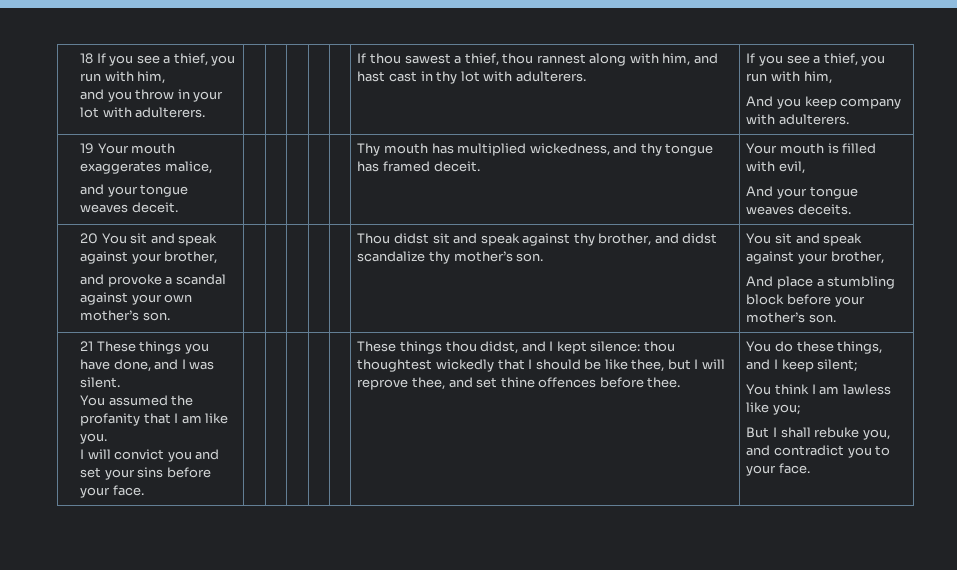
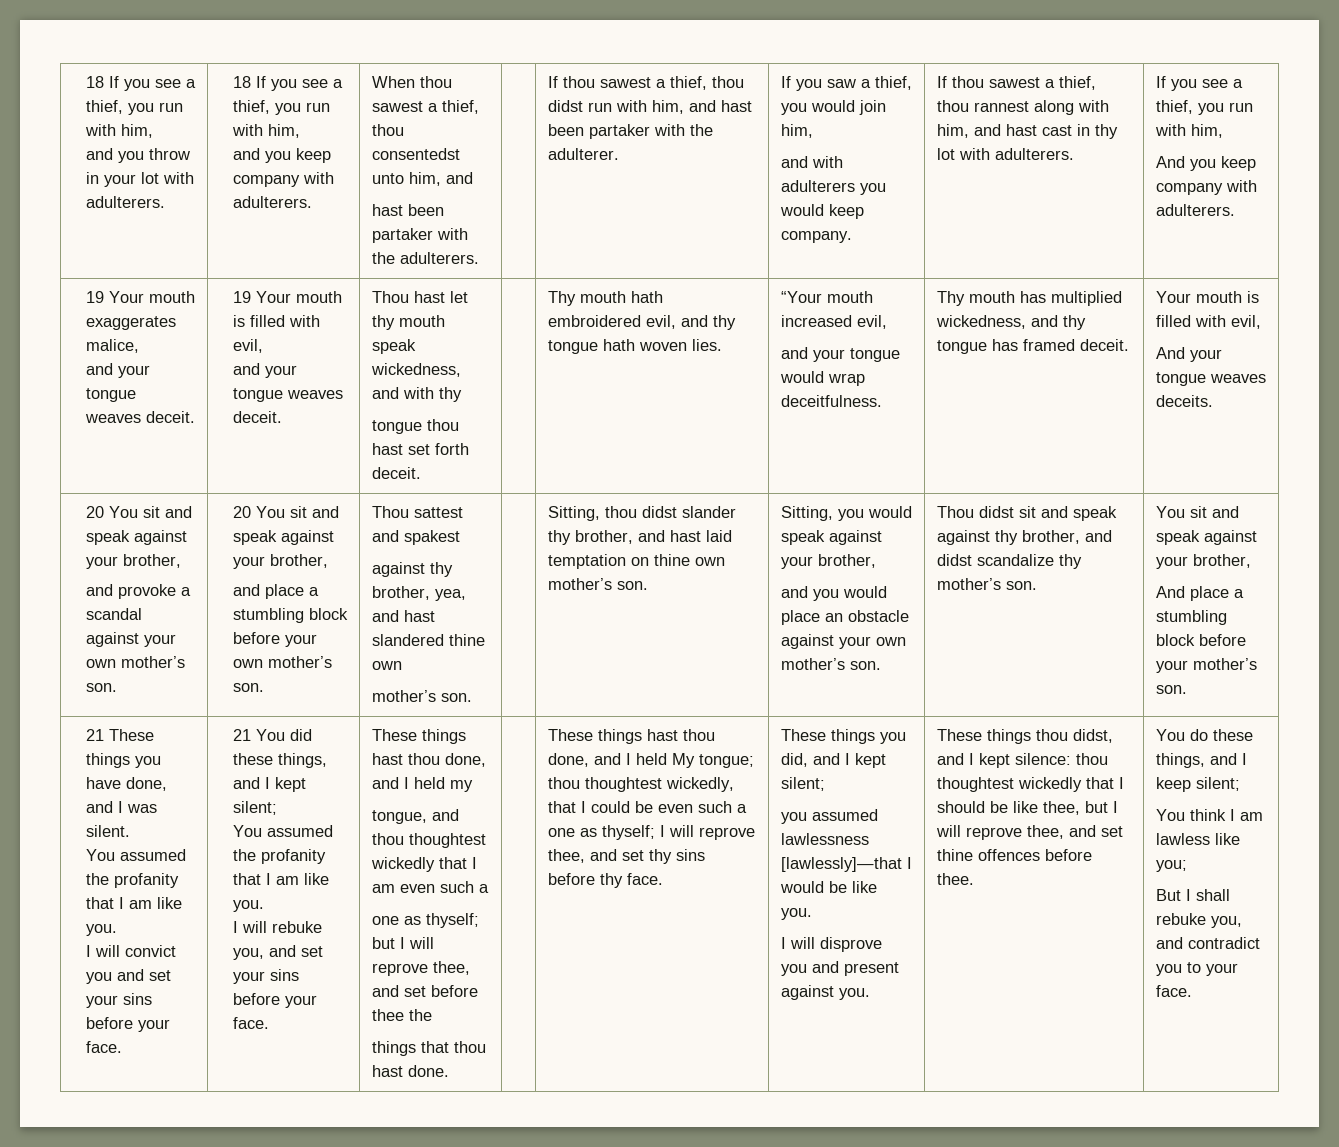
(206, 112) | | | | -> [233,76,344,91] [233,100,331,115] [232,124,301,138] [233,148,332,163] [233,172,335,187] [233,196,313,208] [371,76,452,88] [371,100,479,114] [371,124,404,136] [371,148,460,160] [371,172,473,186] [371,204,444,216] [371,228,468,243] [371,252,479,264] [547,76,744,90] [547,100,752,114] [547,124,713,139] [547,148,619,160] [780,76,912,91] [780,100,886,115] [780,124,813,138] [780,156,843,168] [780,180,886,195] [779,204,864,219] [780,231,852,243] 18 If you see a thief, you run with him, // and you keep company with adulterers. | When thou sawest a thief, thou consentedst unto him, and // hast been partaker with the adulterers. | | If thou sawest a thief, thou didst run with him, and hast been partaker with the adulterer. | If you saw a thief, you would join him, // and with adulterers you would keep company.
(178, 207) | | | | -> [233,291,343,303] [233,315,321,327] [233,339,264,353] [233,363,298,378] [233,388,344,402] [233,411,283,423] [371,291,468,303] [371,315,445,330] [371,339,416,354] [370,363,461,377] [371,387,462,402] [371,419,459,434] [371,443,469,455] [371,467,421,479] [547,291,663,306] [547,315,736,330] [547,339,722,354] [780,291,873,303] [780,315,887,329] [780,347,900,362] [779,371,865,386] [780,395,882,407] 19 Your mouth is filled with evil, // and your tongue weaves deceit. | Thou hast let thy mouth speak wickedness, and with thy // tongue thou hast set forth deceit. | | Thy mouth hath embroidered evil, and thy tongue hath woven lies. | “Your mouth increased evil, // and your tongue would wrap deceitfulness.
(170, 316) | | | | -> [233,506,340,518] [233,530,335,545] [233,554,329,569] [233,584,320,599] [233,608,349,623] [233,632,318,647] [233,656,333,668] [233,683,265,692] [371,506,463,518] [371,530,460,545] [371,562,453,577] [371,586,466,601] [371,610,435,622] [371,634,485,646] [371,661,402,670] [371,690,472,702] [547,506,736,521] [547,530,732,545] [547,554,725,569] [547,578,648,590] [780,506,912,521] [780,530,882,545] [780,554,876,569] [780,586,887,601] [780,610,909,625] [780,634,906,649] [780,658,881,670] 20 You sit and speak against your brother, // and place a stumbling block before your own mother’s son. | Thou sattest and spakest // against thy brother, yea, and hast slandered thine own // mother’s son. | | Sitting, thou didst slander thy brother, and hast laid temptation on thine own mother’s son. | Sitting, you would speak against your brother, // and you would place an obstacle against your own mother’s son.
(144, 490) | | | | -> [233,729,313,741] [233,753,328,768] [233,777,307,792] [233,801,278,815] [233,825,334,837] [233,849,327,864] [233,873,330,885] [233,900,265,912] [233,921,323,933] [233,945,324,960] [233,969,300,984] [233,993,318,1008] [233,1017,270,1029] [371,729,466,744] [371,753,486,767] [371,777,473,792] [371,809,459,824] [371,833,486,848] [370,857,477,872] [371,881,489,893] [371,913,479,928] [371,937,434,949] [371,961,470,976] [371,985,478,997] [371,1009,432,1021] [371,1041,486,1056] [371,1065,449,1077] [547,729,715,744] [547,753,754,768] [547,777,734,792] [547,801,747,813] [547,825,755,840] [547,849,705,864] [547,873,663,888] [780,729,906,744] [780,753,886,768] [780,777,825,791] [780,809,878,824] [780,833,869,845] [780,857,912,872] [779,881,877,893] [780,908,812,920] [780,937,882,952] [780,961,899,976] [780,985,870,1000] 21 You did these things, and I kept silent; // You assumed the profanity that I am like you. // I will rebuke you, and set your sins before your face. | These things hast thou done, and I held my // tongue, and thou thoughtest wickedly that I am even such a // one as thyself; but I will reprove thee, and set before thee the // things that thou hast done. | | These things hast thou done, and I held My tongue; thou thoughtest wickedly, that I could be even such a one as thyself; I will reprove thee, and set thy sins before thy face. | These things you did, and I kept silent; // you assumed lawlessness [lawlessly]—that I would be like you. // I will disprove you and present against you.

